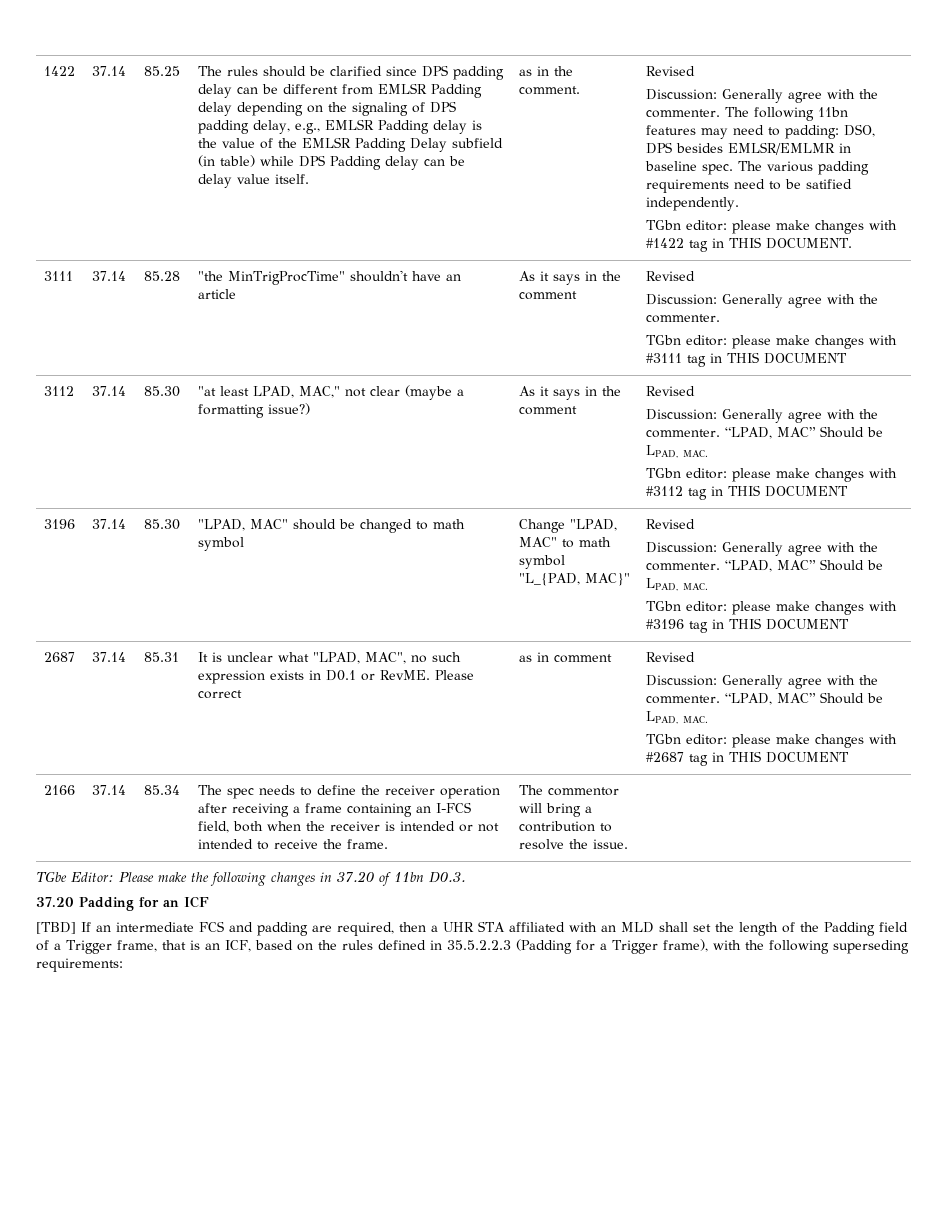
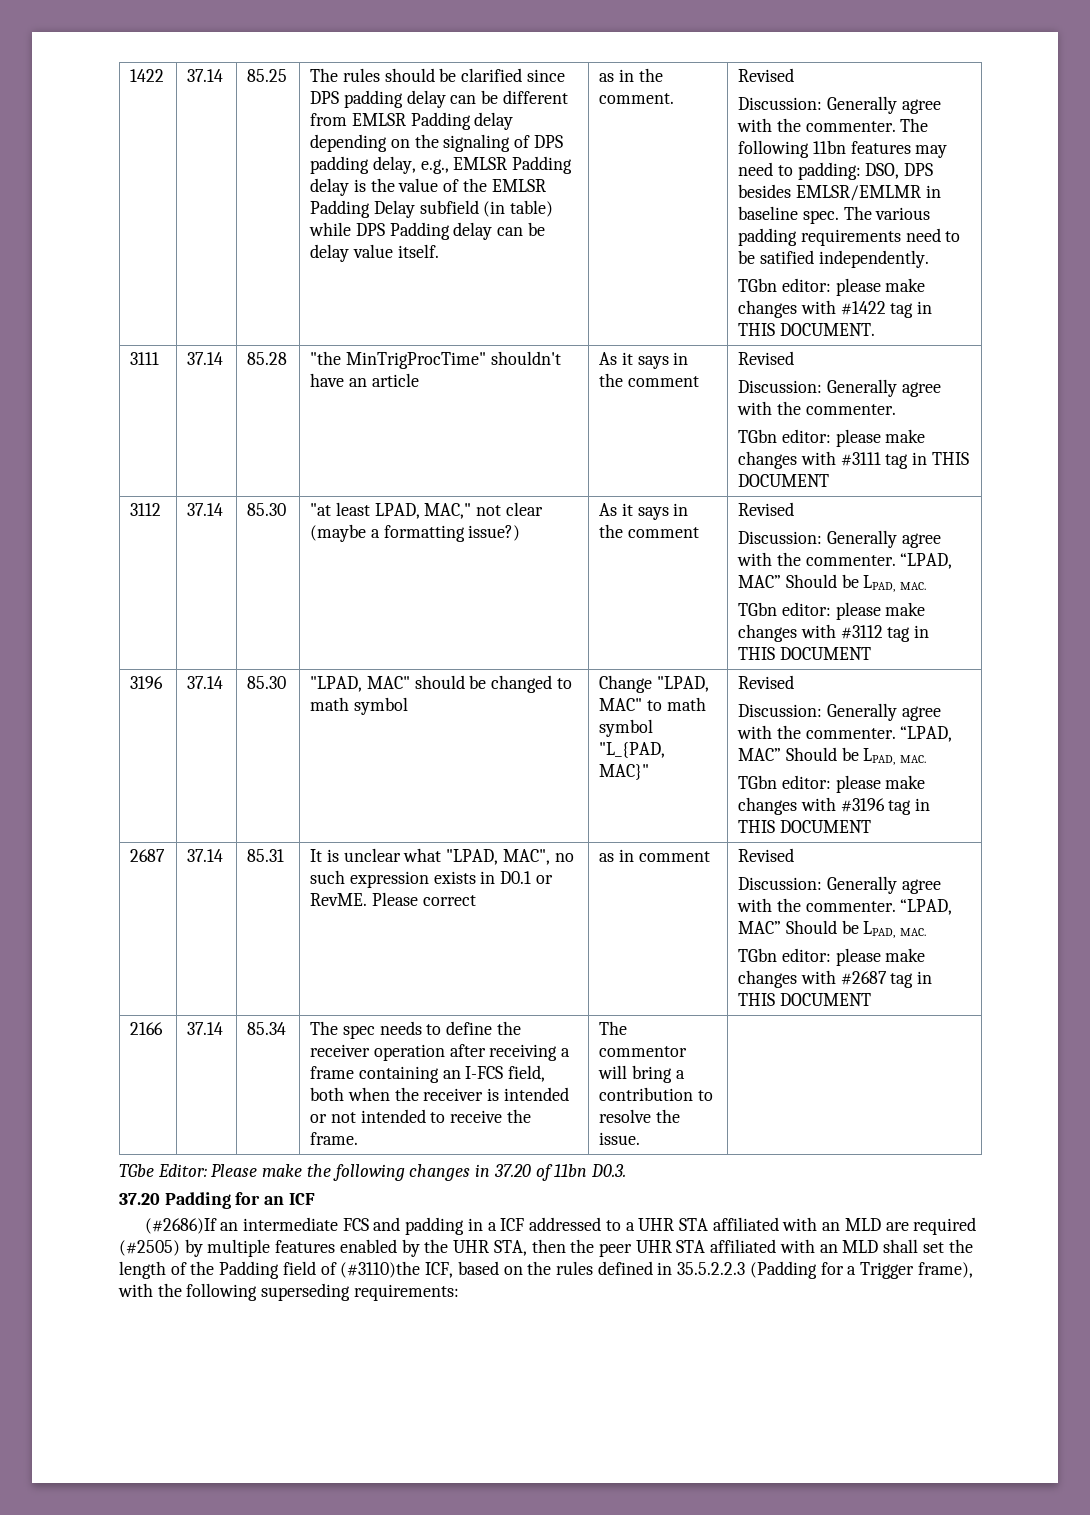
[36,922,91,934] [TBD] If -> [144,1218,217,1234] (#2686)If
[312,922,438,936] are required, then a -> [467,1217,977,1235] [119,1239,632,1257] in a ICF addressed to a UHR STA affiliated with an MLD are required (#2505) by multiple features enabled by the UHR STA, then the peer
[54,940,220,954] a Trigger frame, that is an -> [340,1261,421,1278] (#3110)the

